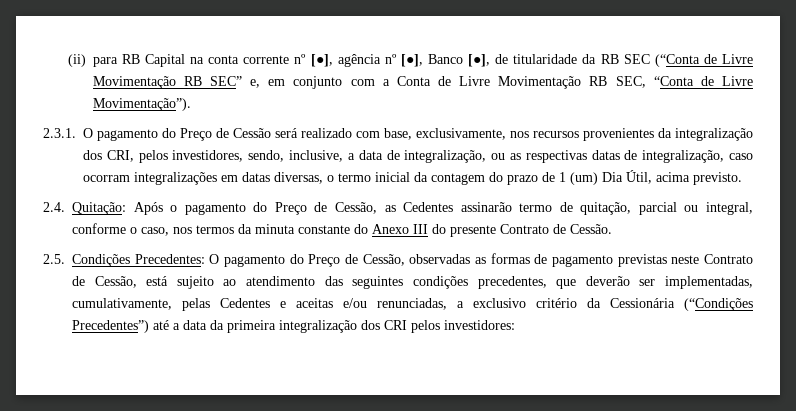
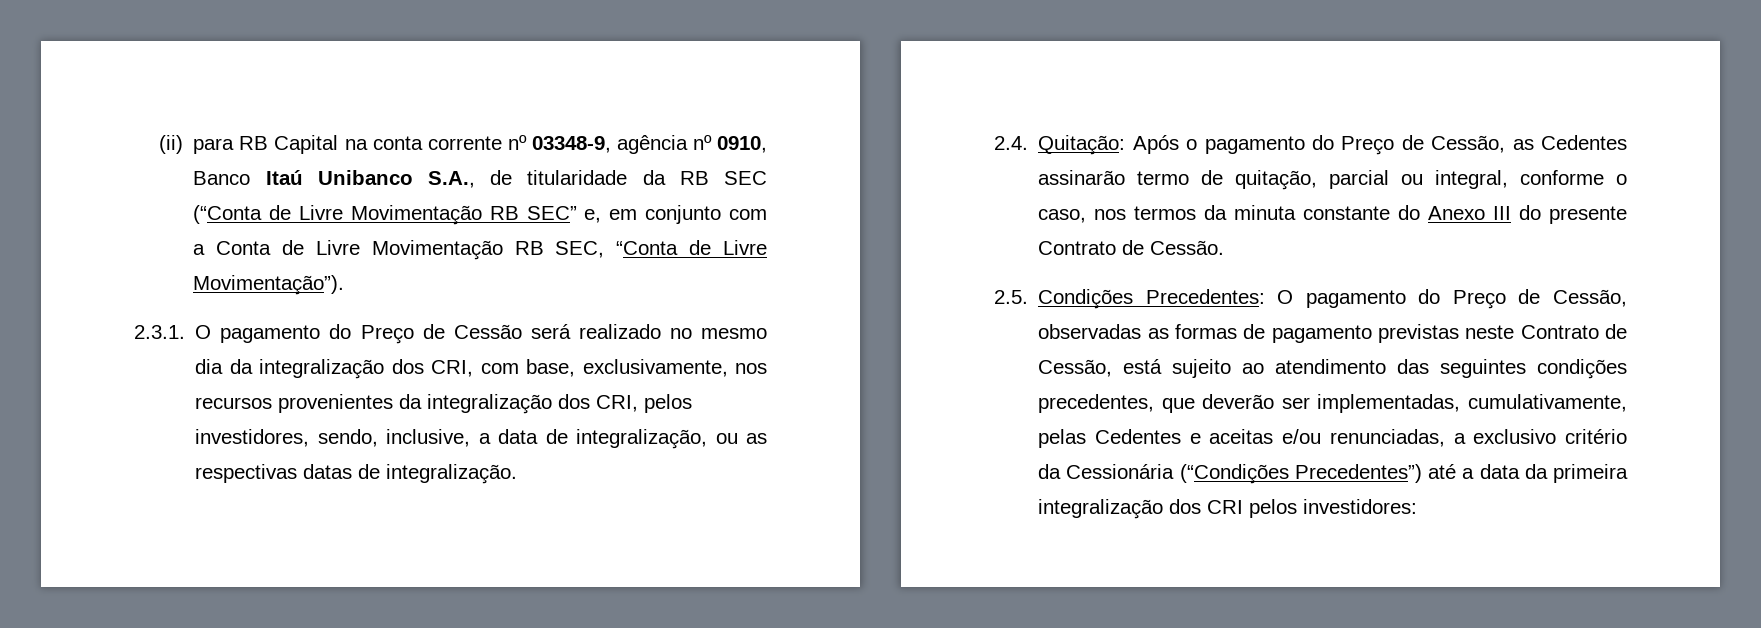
[310,54,333,67] [●], -> [531,136,611,153] 03348-9,
[400,54,491,67] [●], Banco [●], -> [717,136,768,153] [193,170,475,188] 0910, Banco Itaú Unibanco S.A.,
(352, 133) none -> [669,328,767,339] [195,359,474,379] no mesmo dia da integralização dos CRI,
[642,150,753,163] [83,170,742,185] integralização, caso ocorram integralizações em datas diversas, o termo inicial da contagem do prazo de 1 (um) Dia Útil, acima previsto. -> [386,464,518,484] integralização.

